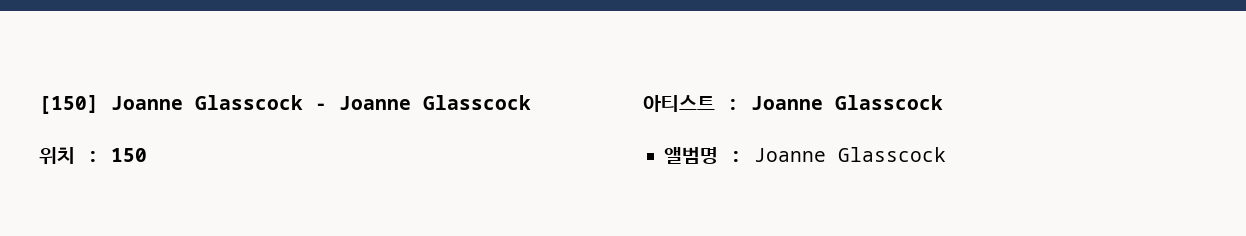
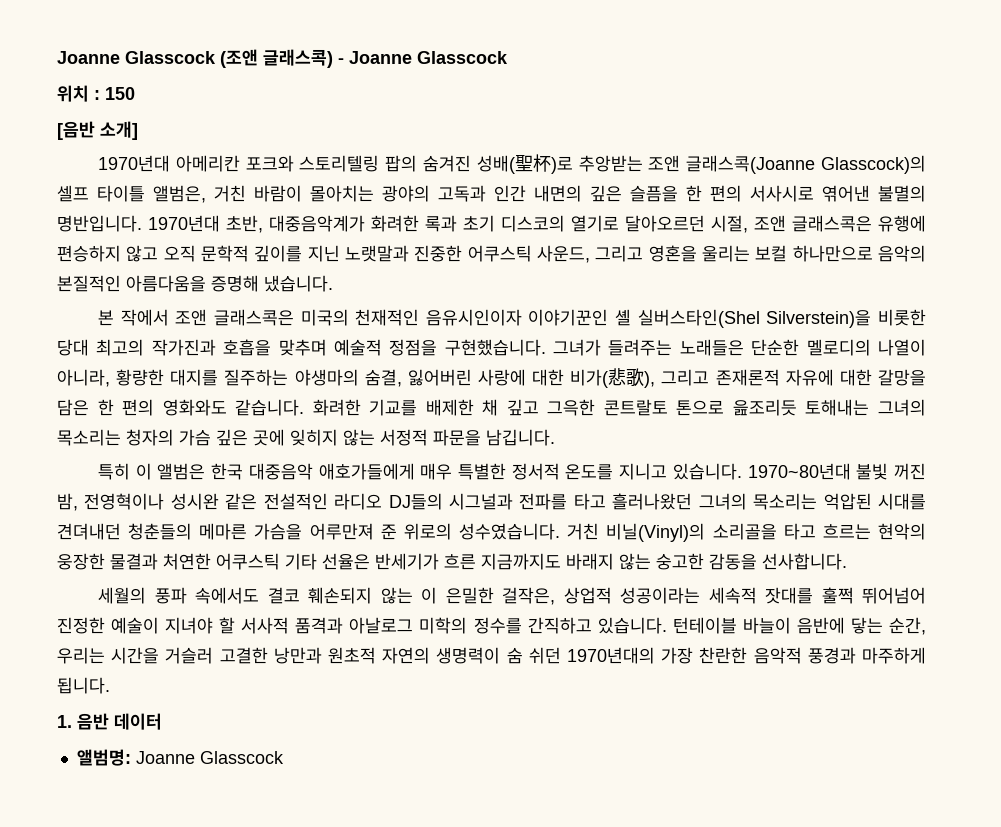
[39,95,303,114] [150] Joanne Glasscock -> [57,49,333,68] Joanne Glasscock (조앤 글래스콕)
[643,95,943,112] [664,147,743,164] 아티스트 : Joanne Glasscock // 앨범명 : -> [57,121,138,140] [98,154,926,174] [57,185,926,203] [57,215,926,233] [57,245,927,263] [57,275,333,292] [98,309,927,328] [57,339,926,356] [57,368,926,388] [57,399,926,416] [57,429,555,446] [98,463,927,480] [57,493,927,511] [57,523,927,542] [57,553,847,570] [98,587,926,605] [57,617,927,635] [57,647,927,664] [57,677,110,694] [57,713,162,730] [76,749,131,766] [음반 소개] // 1970년대 아메리칸 포크와 스토리텔링 팝의 숨겨진 성배(聖杯)로 추앙받는 조앤 글래스콕(Joanne Glasscock)의 셀프 타이틀 앨범은, 거친 바람이 몰아치는 광야의 고독과 인간 내면의 깊은 슬픔을 한 편의 서사시로 엮어낸 불멸의 명반입니다. 1970년대 초반, 대중음악계가 화려한 록과 초기 디스코의 열기로 달아오르던 시절, 조앤 글래스콕은 유행에 편승하지 않고 오직 문학적 깊이를 지닌 노랫말과 진중한 어쿠스틱 사운드, 그리고 영혼을 울리는 보컬 하나만으로 음악의 본질적인 아름다움을 증명해 냈습니다. // 본 작에서 조앤 글래스콕은 미국의 천재적인 음유시인이자 이야기꾼인 셸 실버스타인(Shel Silverstein)을 비롯한 당대 최고의 작가진과 호흡을 맞추며 예술적 정점을 구현했습니다. 그녀가 들려주는 노래들은 단순한 멜로디의 나열이 아니라, 황량한 대지를 질주하는 야생마의 숨결, 잃어버린 사랑에 대한 비가(悲歌), 그리고 존재론적 자유에 대한 갈망을 담은 한 편의 영화와도 같습니다. 화려한 기교를 배제한 채 깊고 그윽한 콘트랄토 톤으로 읊조리듯 토해내는 그녀의 목소리는 청자의 가슴 깊은 곳에 잊히지 않는 서정적 파문을 남깁니다. // 특히 이 앨범은 한국 대중음악 애호가들에게 매우 특별한 정서적 온도를 지니고 있습니다. 1970~80년대 불빛 꺼진 밤, 전영혁이나 성시완 같은 전설적인 라디오 DJ들의 시그널과 전파를 타고 흘러나왔던 그녀의 목소리는 억압된 시대를 견뎌내던 청춘들의 메마른 가슴을 어루만져 준 위로의 성수였습니다. 거친 비닐(Vinyl)의 소리골을 타고 흐르는 현악의 웅장한 물결과 처연한 어쿠스틱 기타 선율은 반세기가 흐른 지금까지도 바래지 않는 숭고한 감동을 선사합니다. // 세월의 풍파 속에서도 결코 훼손되지 않는 이 은밀한 걸작은, 상업적 성공이라는 세속적 잣대를 훌쩍 뛰어넘어 진정한 예술이 지녀야 할 서사적 품격과 아날로그 미학의 정수를 간직하고 있습니다. 턴테이블 바늘이 음반에 닿는 순간, 우리는 시간을 거슬러 고결한 낭만과 원초적 자연의 생명력이 숨 쉬던 1970년대의 가장 찬란한 음악적 풍경과 마주하게 됩니다. // 1. 음반 데이터 // 앨범명:

